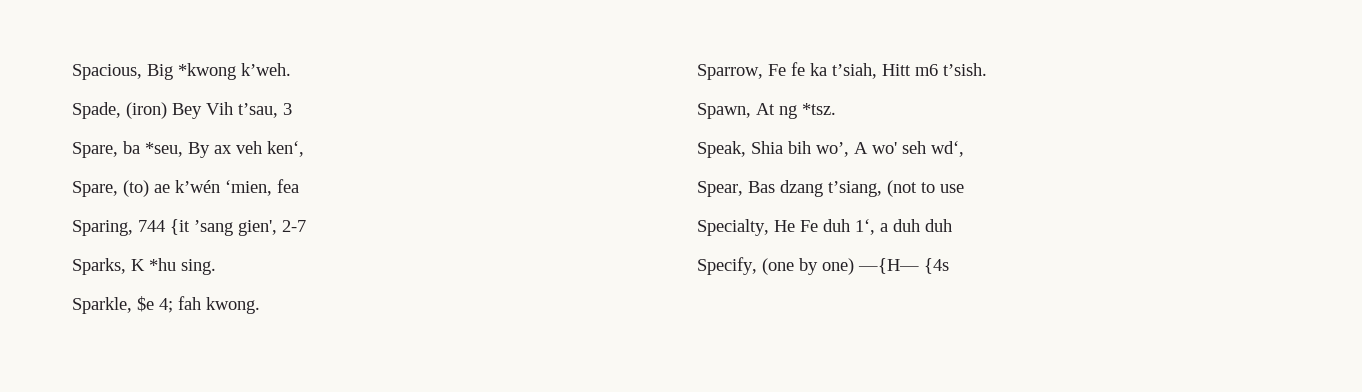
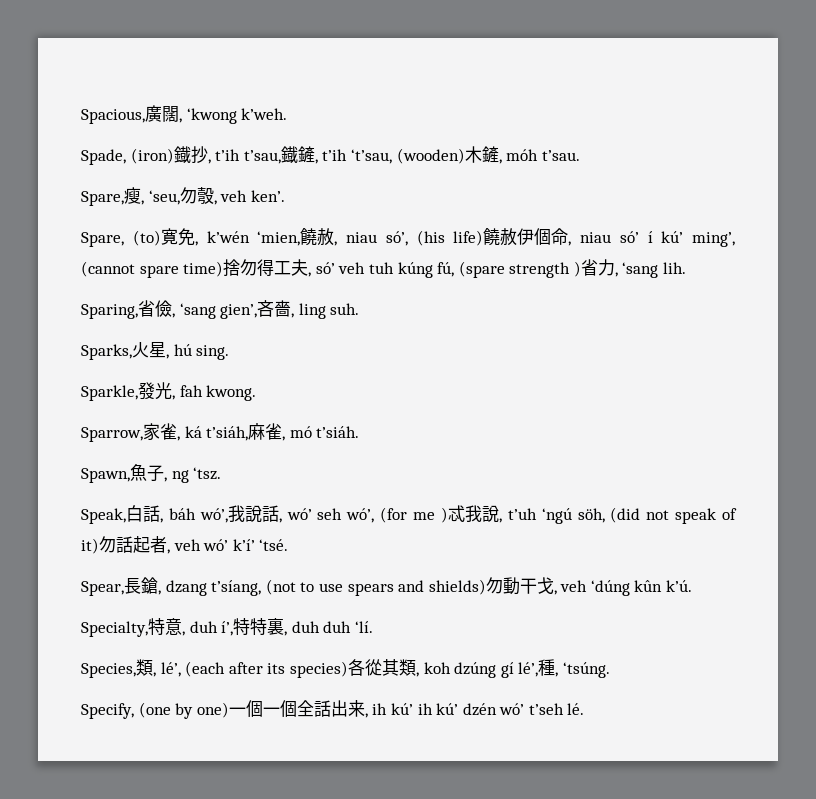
[147,63,236,80] Big *kwong -> [145,105,237,124] 廣闊, ‘kwong
[172,102,292,119] [72,141,304,158] [72,179,299,197] [72,219,306,236] [72,258,176,275] Bey Vih t’sau, 3 // Spare, ba *seu, By ax veh ken‘, // Spare, (to) ae k’wén ‘mien, fea // Sparing, 744 {it ’sang gien', 2-7 // Sparks, K *hu -> [173,146,580,164] [81,187,285,206] [81,228,735,247] [81,259,687,278] [81,300,360,319] [81,341,192,360] 鐡抄, t’ih t’sau,鐡鏟, t’ih ‘t’sau, (wooden)木鏟, móh t’sau. // Spare,瘦, ‘seu,勿彀, veh ken’. // Spare, (to)寛免, k’wén ‘mien,饒赦, niau só’, (his life)饒赦伊個命, niau só’ í kú’ ming’, (cannot spare time)捨勿得工夫, só’ veh tuh kúng fú, (spare strength )省力, ‘sang lih. // Sparing,省儉, ‘sang gien’,吝嗇, ling suh. // Sparks,火星, hú
[137,296,173,313] $e 4; -> [138,382,175,400] 發光,
[768,62,987,79] [697,103,836,119] [697,141,964,158] [697,180,964,197] [697,219,952,236] [697,257,949,275] Fe fe ka t’siah, Hitt m6 t’sish. // Spawn, At ng *tsz. // Speak, Shia bih wo’, A wo' seh wd‘, // Spear, Bas dzang t’siang, (not to use // Specialty, He Fe duh 1‘, a duh duh // Specify, (one by one) —{H— {4s -> [143,423,360,441] [81,464,222,483] [81,505,738,524] [81,536,289,554] [81,577,693,596] [81,618,373,637] [81,659,610,678] [81,700,585,719] 家雀, ká t’siáh,麻雀, mó t’siáh. // Spawn,魚子, ng ‘tsz. // Speak,白話, báh wó’,我說話, wó’ seh wó’, (for me )忒我說, t’uh ‘ngú söh, (did not speak of it)勿話起者, veh wó’ k’í’ ‘tsé. // Spear,長鎗, dzang t’síang, (not to use spears and shields)勿動干戈, veh ‘dúng kûn k’ú. // Specialty,特意, duh í’,特特裏, duh duh ‘lí. // Species,類, lé’, (each after its species)各從其類, koh dzúng gí lé’,種, ‘tsúng. // Specify, (one by one)一個一個全話出来, ih kú’ ih kú’ dzén wó’ t’seh lé.

